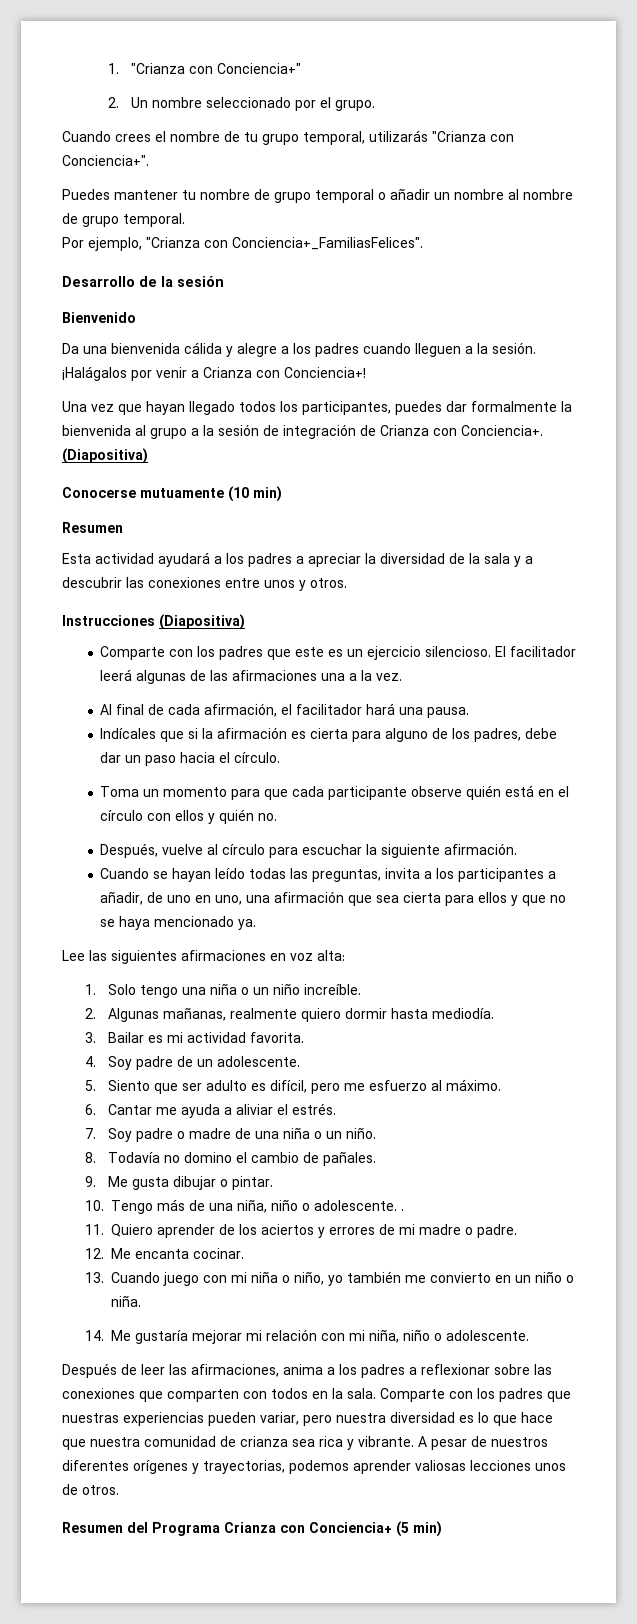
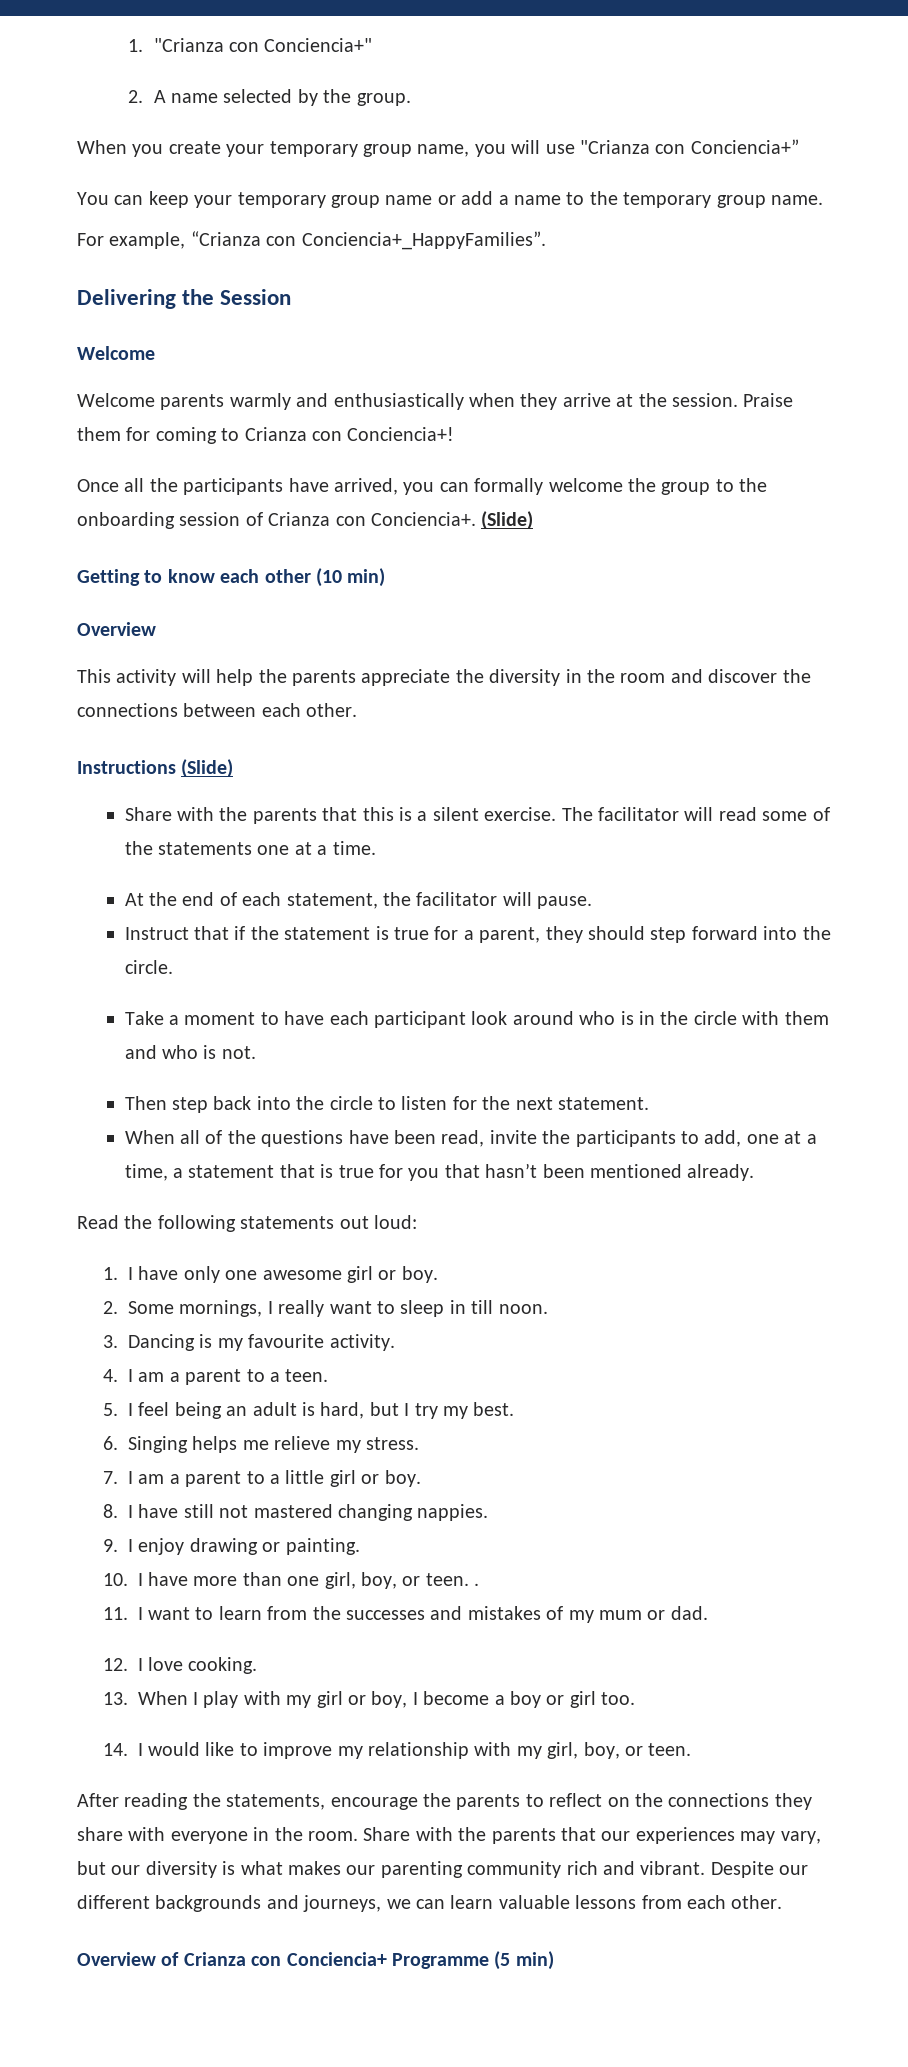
[130,97,375,111] [62,130,514,145] [62,155,149,166] [62,188,573,203] [62,213,185,227] [62,237,423,251] [62,276,224,287] [62,312,136,323] [62,342,536,357] [62,366,366,381] [62,401,572,415] [62,424,543,439] [62,448,148,464] [62,486,282,502] [62,522,123,533] [62,552,533,567] [62,577,347,591] [62,614,245,630] [100,646,577,660] [100,669,403,684] [100,703,470,718] [100,727,558,742] [100,752,281,766] [100,785,570,800] [100,809,278,824] [100,843,518,858] [100,868,557,882] [100,891,567,906] [100,916,257,930] [62,950,345,964] [84,983,361,998] [84,1007,494,1022] [84,1032,304,1043] [84,1056,300,1070] [84,1079,501,1094] [84,1103,336,1118] [84,1127,376,1142] [84,1151,376,1166] [84,1176,273,1190] [84,1199,404,1214] [84,1224,517,1238] [84,1248,244,1259] [84,1271,574,1286] [110,1295,141,1307] [84,1329,529,1344] [62,1363,552,1378] [62,1388,571,1402] [62,1412,553,1426] [62,1436,548,1450] [62,1460,566,1474] [62,1484,119,1495] [62,1522,220,1536] Un nombre seleccionado por el grupo. // Cuando crees el nombre de tu grupo temporal, utilizarás "Crianza con Conciencia+". // Puedes mantener tu nombre de grupo temporal o añadir un nombre al nombre de grupo temporal. // Por ejemplo, "Crianza con Conciencia+_FamiliasFelices". // Desarrollo de la sesión // Bienvenido // Da una bienvenida cálida y alegre a los padres cuando lleguen a la sesión. ¡Halágalos por venir a Crianza con Conciencia+! // Una vez que hayan llegado todos los participantes, puedes dar formalmente la bienvenida al grupo a la sesión de integración de Crianza con Conciencia+. (Diapositiva) // Conocerse mutuamente (10 min) // Resumen // Esta actividad ayudará a los padres a apreciar la diversidad de la sala y a descubrir las conexiones entre unos y otros. // Instrucciones (Diapositiva) // Comparte con los padres que este es un ejercicio silencioso. El facilitador leerá algunas de las afirmaciones una a la vez. // Al final de cada afirmación, el facilitador hará una pausa. // Indícales que si la afirmación es cierta para alguno de los padres, debe dar un paso hacia el círculo. // Toma un momento para que cada participante observe quién está en el círculo con ellos y quién no. // Después, vuelve al círculo para escuchar la siguiente afirmación. // Cuando se hayan leído todas las preguntas, invita a los participantes a añadir, de uno en uno, una afirmación que sea cierta para ellos y que no se haya mencionado ya. // Lee las siguientes afirmaciones en voz alta: // 1. Solo tengo una niña o un niño increíble. // 2. Algunas mañanas, realmente quiero dormir hasta mediodía. // 3. Bailar es mi actividad favorita. // 4. Soy padre de un adolescente. // 5. Siento que ser adulto es difícil, pero me esfuerzo al máximo. // 6. Cantar me ayuda a aliviar el estrés. // 7. Soy padre o madre de una niña o un niño. // 8. Todavía no domino el cambio de pañales. // 9. Me gusta dibujar o pintar. // 10. Tengo más de una niña, niño o adolescente. . // 11. Quiero aprender de los aciertos y errores de mi madre o padre. // 12. Me encanta cocinar. // 13. Cuando juego con mi niña o niño, yo también me convierto en un niño o niña. // 14. Me gustaría mejorar mi relación con mi niña, niño o adolescente. // Después de leer las afirmaciones, anima a los padres a reflexionar sobre las conexiones que comparten con todos en la sala. Comparte con los padres que nuestras experiencias pueden variar, pero nuestra diversidad es lo que hace que nuestra comunidad de crianza sea rica y vibrante. A pesar de nuestros diferentes orígenes y trayectorias, podemos aprender valiosas lecciones unos de otros. // Resumen del Programa -> [153,89,411,106] [77,139,799,157] [77,191,823,208] [77,231,546,250] [77,289,292,309] [77,346,155,360] [77,393,794,410] [77,427,455,444] [77,478,768,495] [77,511,534,530] [77,568,386,587] [77,622,156,636] [77,669,811,686] [77,703,358,717] [77,759,234,778] [124,807,830,824] [124,841,376,855] [124,892,593,909] [124,926,831,943] [124,960,173,974] [124,1011,829,1028] [124,1045,256,1059] [124,1096,649,1113] [124,1130,817,1147] [124,1163,755,1181] [77,1215,417,1232] [102,1266,438,1283] [102,1300,548,1317] [102,1334,395,1351] [102,1369,329,1385] [102,1402,515,1419] [102,1436,420,1453] [102,1470,421,1487] [102,1504,489,1521] [102,1538,360,1555] [102,1572,480,1589] [102,1606,708,1623] [102,1657,258,1674] [102,1691,636,1708] [102,1742,692,1759] [77,1793,812,1810] [77,1827,821,1844] [77,1861,809,1878] [77,1895,783,1912] [77,1952,180,1966] A name selected by the group. // When you create your temporary group name, you will use "Crianza con Conciencia+” // You can keep your temporary group name or add a name to the temporary group name. // For example, “Crianza con Conciencia+_HappyFamilies”. // Delivering the Session // Welcome // Welcome parents warmly and enthusiastically when they arrive at the session. Praise them for coming to Crianza con Conciencia+! // Once all the participants have arrived, you can formally welcome the group to the onboarding session of Crianza con Conciencia+. (Slide) // Getting to know each other (10 min) // Overview // This activity will help the parents appreciate the diversity in the room and discover the connections between each other. // Instructions (Slide) // Share with the parents that this is a silent exercise. The facilitator will read some of the statements one at a time. // At the end of each statement, the facilitator will pause. // Instruct that if the statement is true for a parent, they should step forward into the circle. // Take a moment to have each participant look around who is in the circle with them and who is not. // Then step back into the circle to listen for the next statement. // When all of the questions have been read, invite the participants to add, one at a time, a statement that is true for you that hasn’t been mentioned already. // Read the following statements out loud: // 1. I have only one awesome girl or boy. // 2. Some mornings, I really want to sleep in till noon. // 3. Dancing is my favourite activity. // 4. I am a parent to a teen. // 5. I feel being an adult is hard, but I try my best. // 6. Singing helps me relieve my stress. // 7. I am a parent to a little girl or boy. // 8. I have still not mastered changing nappies. // 9. I enjoy drawing or painting. // 10. I have more than one girl, boy, or teen. . // 11. I want to learn from the successes and mistakes of my mum or dad. // 12. I love cooking. // 13. When I play with my girl or boy, I become a boy or girl too. // 14. I would like to improve my relationship with my girl, boy, or teen. // After reading the statements, encourage the parents to reflect on the connections they share with everyone in the room. Share with the parents that our experiences may vary, but our diversity is what makes our parenting community rich and vibrant. Despite our different backgrounds and journeys, we can learn valuable lessons from each other. // Overview of
(392, 1527) none -> [392,1953,489,1969] Programme

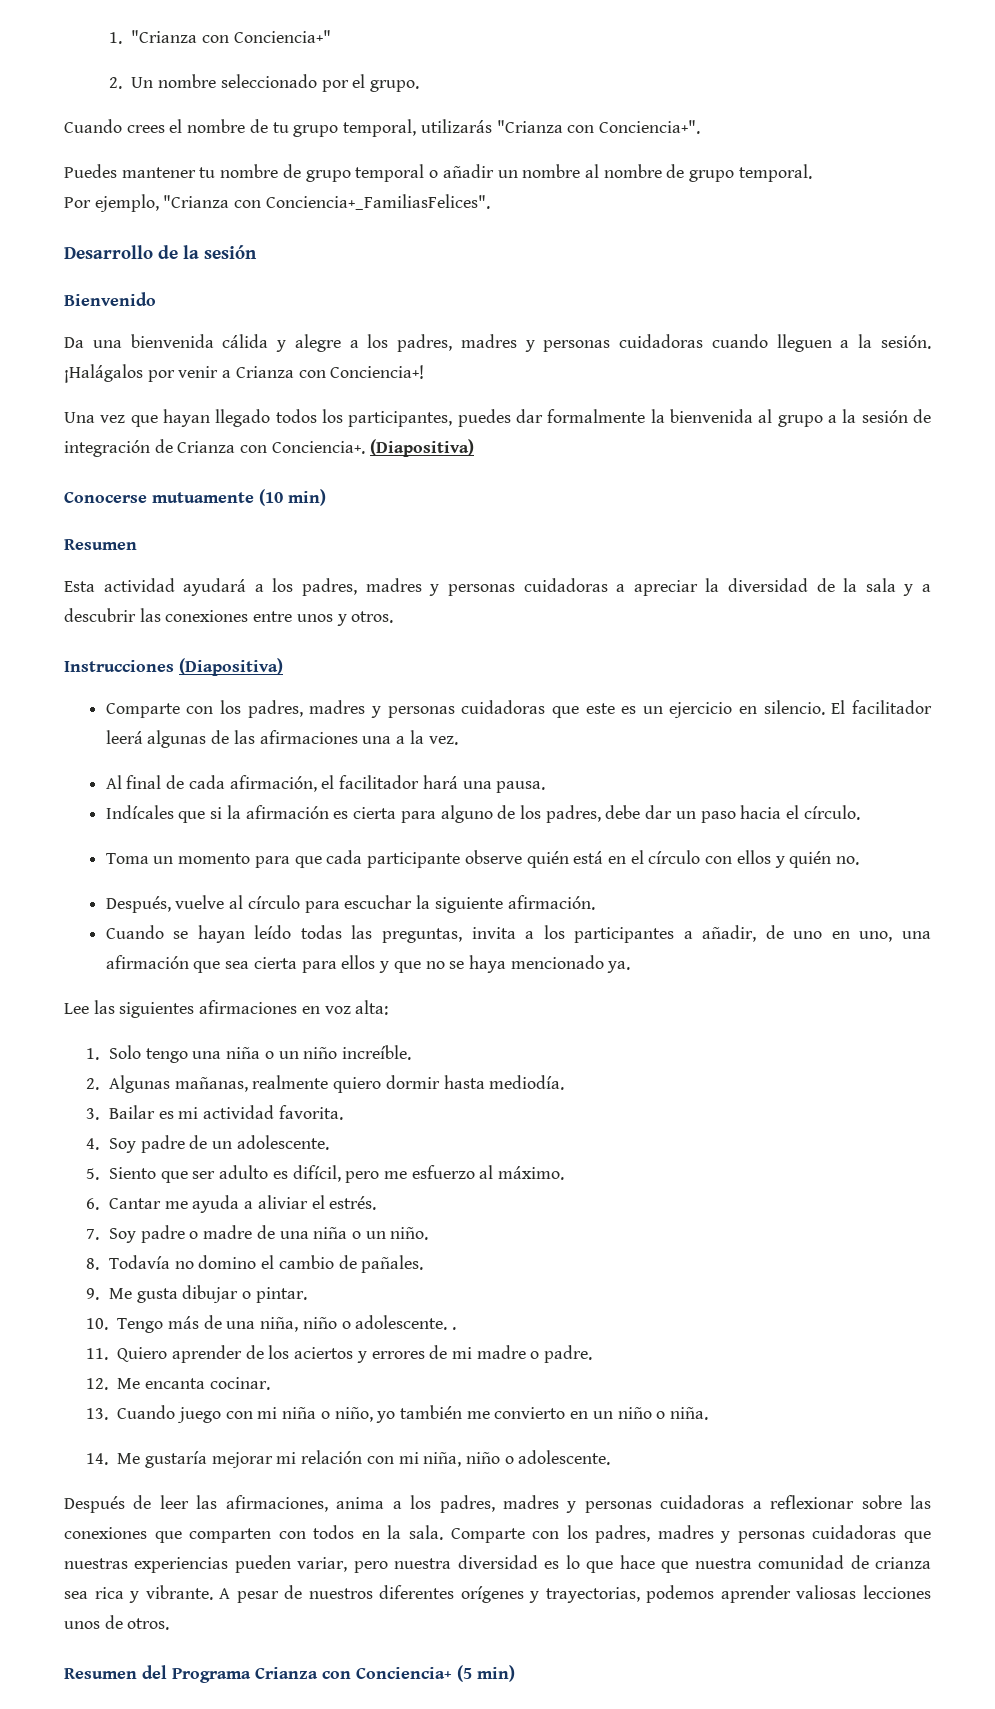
[153,89,411,106] [77,139,799,157] [77,191,823,208] [77,231,546,250] [77,289,292,309] [77,346,155,360] [77,393,794,410] [77,427,455,444] [77,478,768,495] [77,511,534,530] [77,568,386,587] [77,622,156,636] [77,669,811,686] [77,703,358,717] [77,759,234,778] [124,807,830,824] [124,841,376,855] [124,892,593,909] [124,926,831,943] [124,960,173,974] [124,1011,829,1028] [124,1045,256,1059] [124,1096,649,1113] [124,1130,817,1147] [124,1163,755,1181] [77,1215,417,1232] [102,1266,438,1283] [102,1300,548,1317] [102,1334,395,1351] [102,1369,329,1385] [102,1402,515,1419] [102,1436,420,1453] [102,1470,421,1487] [102,1504,489,1521] [102,1538,360,1555] [102,1572,480,1589] [102,1606,708,1623] [102,1657,258,1674] [102,1691,636,1708] [102,1742,692,1759] [77,1793,812,1810] [77,1827,821,1844] [77,1861,809,1878] [77,1895,783,1912] [77,1952,180,1966] A name selected by the group. // When you create your temporary group name, you will use "Crianza con Conciencia+” // You can keep your temporary group name or add a name to the temporary group name. // For example, “Crianza con Conciencia+_HappyFamilies”. // Delivering the Session // Welcome // Welcome parents warmly and enthusiastically when they arrive at the session. Praise them for coming to Crianza con Conciencia+! // Once all the participants have arrived, you can formally welcome the group to the onboarding session of Crianza con Conciencia+. (Slide) // Getting to know each other (10 min) // Overview // This activity will help the parents appreciate the diversity in the room and discover the connections between each other. // Instructions (Slide) // Share with the parents that this is a silent exercise. The facilitator will read some of the statements one at a time. // At the end of each statement, the facilitator will pause. // Instruct that if the statement is true for a parent, they should step forward into the circle. // Take a moment to have each participant look around who is in the circle with them and who is not. // Then step back into the circle to listen for the next statement. // When all of the questions have been read, invite the participants to add, one at a time, a statement that is true for you that hasn’t been mentioned already. // Read the following statements out loud: // 1. I have only one awesome girl or boy. // 2. Some mornings, I really want to sleep in till noon. // 3. Dancing is my favourite activity. // 4. I am a parent to a teen. // 5. I feel being an adult is hard, but I try my best. // 6. Singing helps me relieve my stress. // 7. I am a parent to a little girl or boy. // 8. I have still not mastered changing nappies. // 9. I enjoy drawing or painting. // 10. I have more than one girl, boy, or teen. . // 11. I want to learn from the successes and mistakes of my mum or dad. // 12. I love cooking. // 13. When I play with my girl or boy, I become a boy or girl too. // 14. I would like to improve my relationship with my girl, boy, or teen. // After reading the statements, encourage the parents to reflect on the connections they share with everyone in the room. Share with the parents that our experiences may vary, but our diversity is what makes our parenting community rich and vibrant. Despite our different backgrounds and journeys, we can learn valuable lessons from each other. // Overview of -> [131,74,420,92] [64,119,700,137] [64,164,812,182] [64,194,490,212] [64,245,257,259] [64,292,156,306] [64,334,931,352] [64,364,425,383] [64,409,932,427] [64,439,474,457] [64,489,326,506] [64,539,137,550] [64,578,931,596] [64,608,394,626] [64,658,283,676] [105,700,932,718] [105,730,458,748] [105,775,546,793] [105,805,860,823] [105,850,860,868] [105,895,595,913] [105,925,931,943] [105,955,631,973] [64,1000,389,1018] [86,1045,412,1063] [86,1075,565,1093] [86,1105,343,1120] [86,1135,329,1153] [86,1165,565,1183] [86,1195,377,1213] [86,1225,429,1243] [86,1255,424,1273] [86,1285,307,1303] [86,1315,457,1333] [86,1345,593,1363] [86,1377,270,1390] [86,1405,709,1423] [86,1450,611,1468] [64,1495,931,1513] [64,1525,931,1543] [64,1555,931,1573] [64,1585,931,1603] [64,1615,170,1630] [64,1665,251,1683] Un nombre seleccionado por el grupo. // Cuando crees el nombre de tu grupo temporal, utilizarás "Crianza con Conciencia+". // Puedes mantener tu nombre de grupo temporal o añadir un nombre al nombre de grupo temporal. // Por ejemplo, "Crianza con Conciencia+_FamiliasFelices". // Desarrollo de la sesión // Bienvenido // Da una bienvenida cálida y alegre a los padres, madres y personas cuidadoras cuando lleguen a la sesión. ¡Halágalos por venir a Crianza con Conciencia+! // Una vez que hayan llegado todos los participantes, puedes dar formalmente la bienvenida al grupo a la sesión de integración de Crianza con Conciencia+. (Diapositiva) // Conocerse mutuamente (10 min) // Resumen // Esta actividad ayudará a los padres, madres y personas cuidadoras a apreciar la diversidad de la sala y a descubrir las conexiones entre unos y otros. // Instrucciones (Diapositiva) // Comparte con los padres, madres y personas cuidadoras que este es un ejercicio en silencio. El facilitador leerá algunas de las afirmaciones una a la vez. // Al final de cada afirmación, el facilitador hará una pausa. // Indícales que si la afirmación es cierta para alguno de los padres, debe dar un paso hacia el círculo. // Toma un momento para que cada participante observe quién está en el círculo con ellos y quién no. // Después, vuelve al círculo para escuchar la siguiente afirmación. // Cuando se hayan leído todas las preguntas, invita a los participantes a añadir, de uno en uno, una afirmación que sea cierta para ellos y que no se haya mencionado ya. // Lee las siguientes afirmaciones en voz alta: // 1. Solo tengo una niña o un niño increíble. // 2. Algunas mañanas, realmente quiero dormir hasta mediodía. // 3. Bailar es mi actividad favorita. // 4. Soy padre de un adolescente. // 5. Siento que ser adulto es difícil, pero me esfuerzo al máximo. // 6. Cantar me ayuda a aliviar el estrés. // 7. Soy padre o madre de una niña o un niño. // 8. Todavía no domino el cambio de pañales. // 9. Me gusta dibujar o pintar. // 10. Tengo más de una niña, niño o adolescente. . // 11. Quiero aprender de los aciertos y errores de mi madre o padre. // 12. Me encanta cocinar. // 13. Cuando juego con mi niña o niño, yo también me convierto en un niño o niña. // 14. Me gustaría mejorar mi relación con mi niña, niño o adolescente. // Después de leer las afirmaciones, anima a los padres, madres y personas cuidadoras a reflexionar sobre las conexiones que comparten con todos en la sala. Comparte con los padres, madres y personas cuidadoras que nuestras experiencias pueden variar, pero nuestra diversidad es lo que hace que nuestra comunidad de crianza sea rica y vibrante. A pesar de nuestros diferentes orígenes y trayectorias, podemos aprender valiosas lecciones unos de otros. // Resumen del Programa
[392,1953,489,1969] Programme -> (452, 1673) none

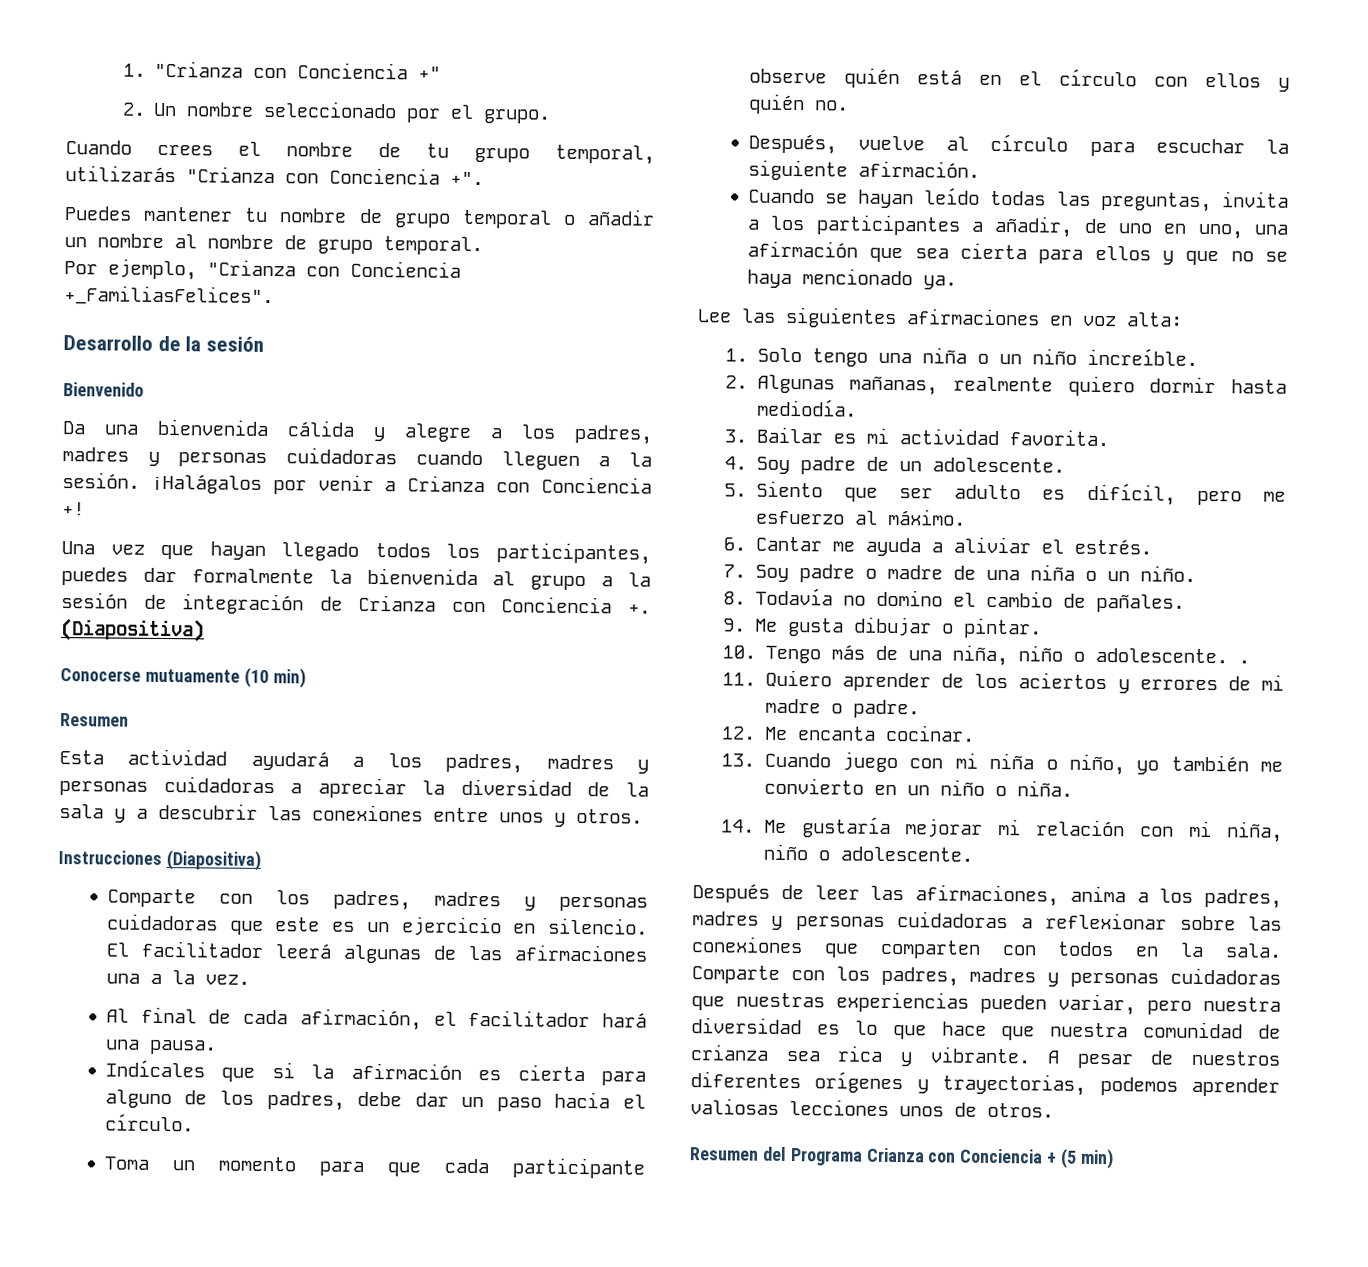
[233,30,331,43] Conciencia+" -> [297,62,442,80] Conciencia +"
[598,120,700,134] Conciencia+". -> [329,167,484,186] Conciencia +".
[265,194,490,210] Conciencia+_FamiliasFelices". -> [350,260,461,278] [64,285,274,307] Conciencia +_FamiliasFelices".
[330,365,425,379] Conciencia+! -> [540,476,652,494] [62,502,85,516] Conciencia +!
[271,441,365,454] Conciencia+. -> [501,596,651,614] Conciencia +.
[356,1667,452,1679] Conciencia+ -> [959,1148,1058,1164] Conciencia +

